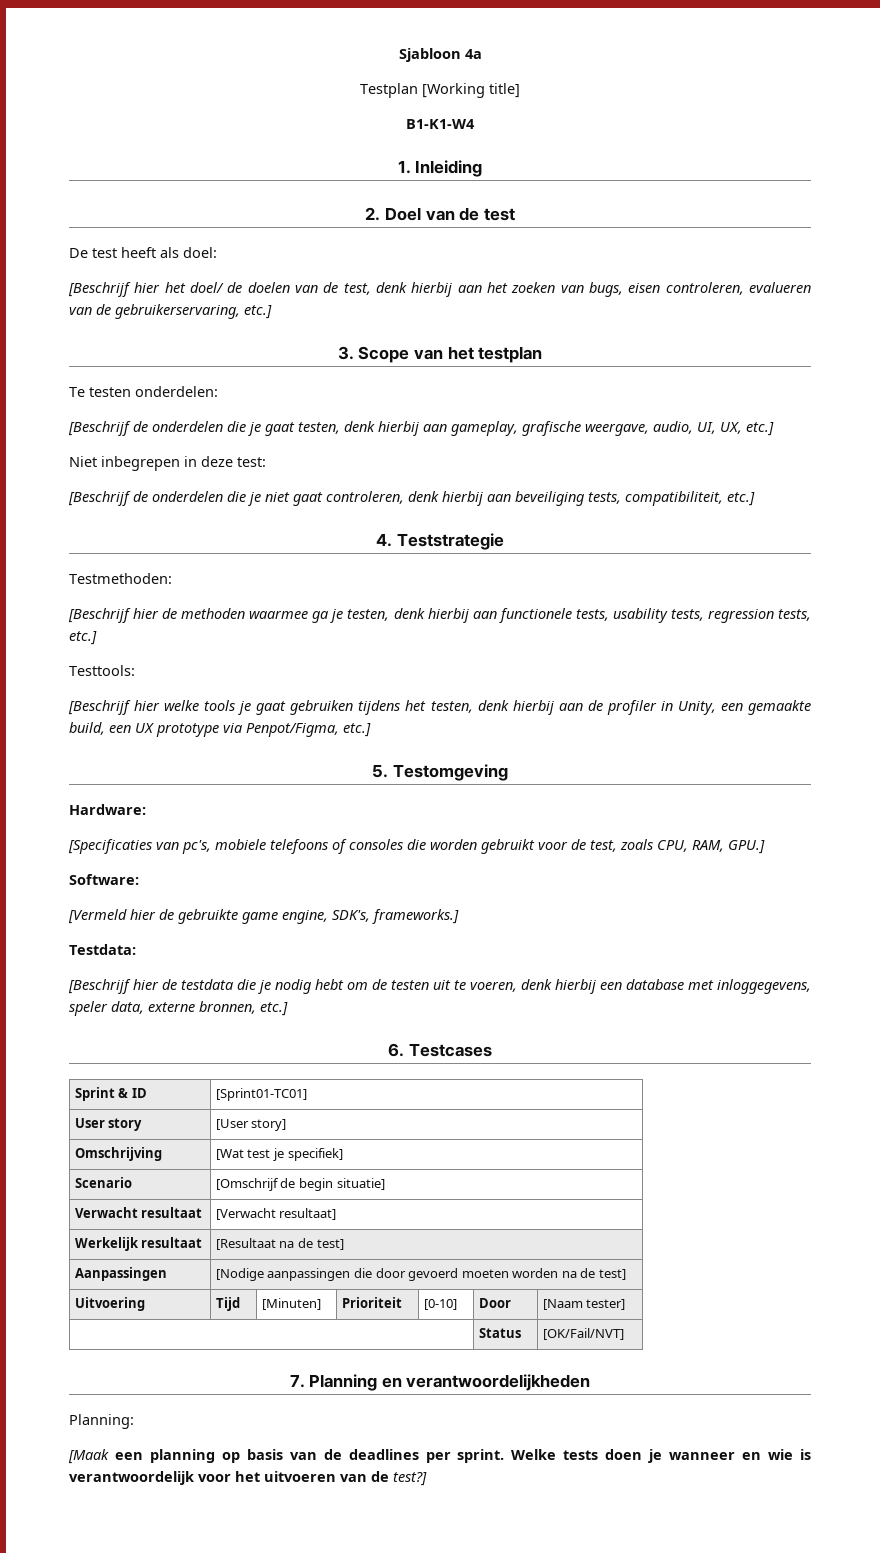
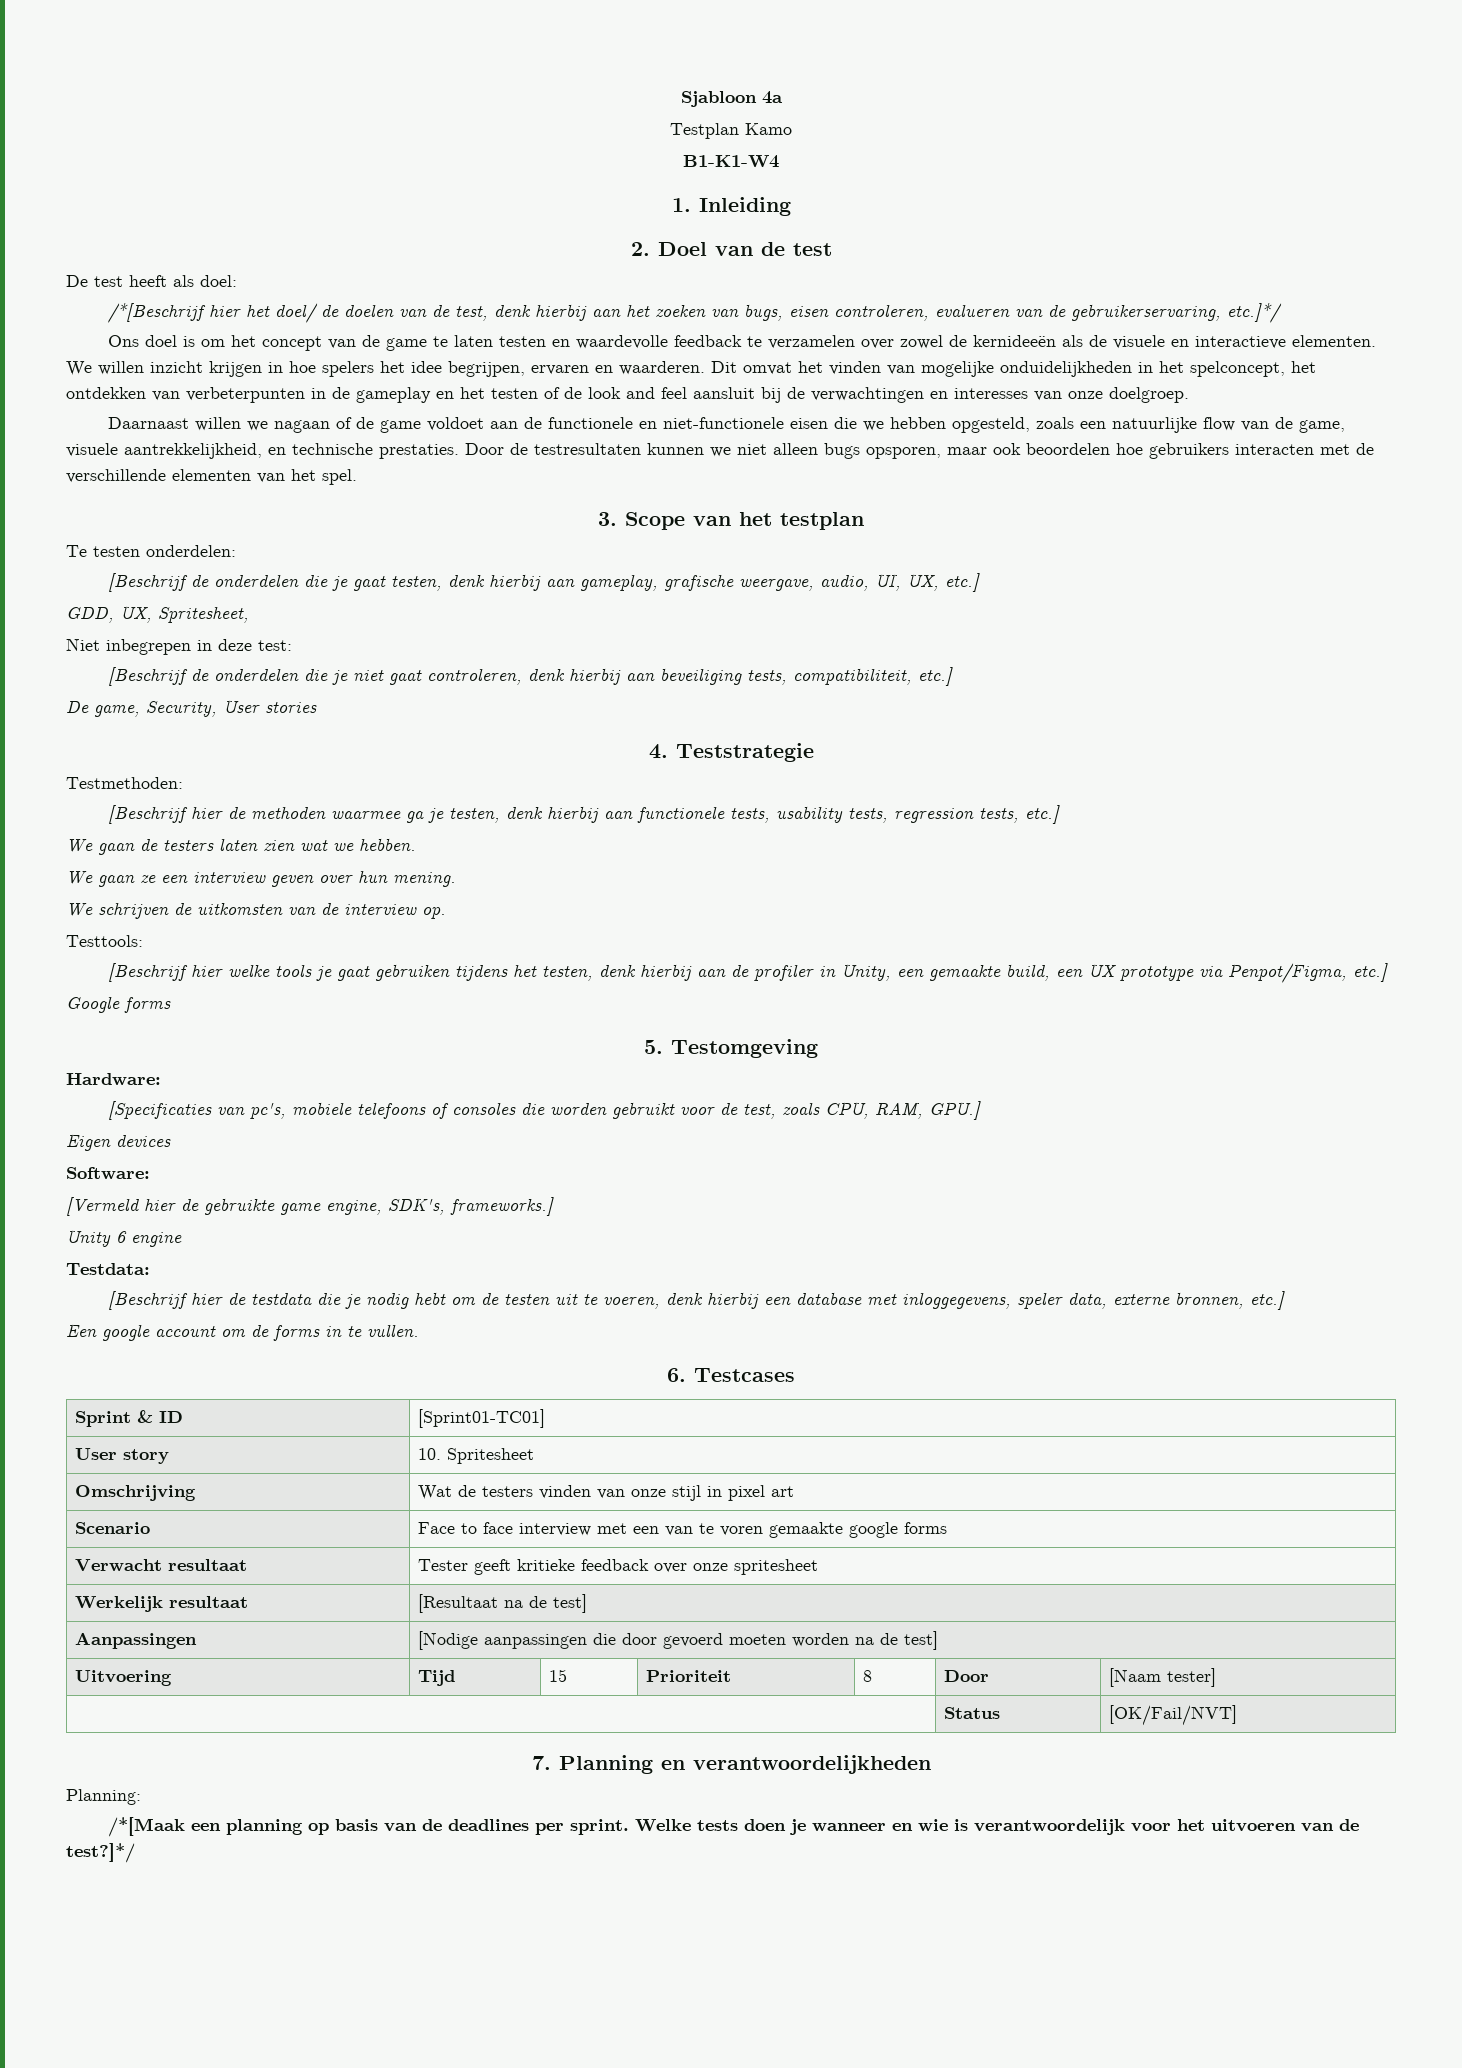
[422,83,520,98] [Working title] -> [745,123,792,135] Kamo
[68,282,131,297] [Beschrijf -> [107,303,206,323] /*[Beschrijf
[244,305,272,319] etc.] -> [1226,303,1282,323] [107,335,1376,351] [66,361,1316,377] [66,387,1189,403] [107,417,1345,433] [66,443,1374,459] [66,469,357,485] etc.]*/ // Ons doel is om het concept van de game te laten testen en waardevolle feedback te verzamelen over zowel de kernideeën als de visuele en interactieve elementen. We willen inzicht krijgen in hoe spelers het idee begrijpen, ervaren en waarderen. Dit omvat het vinden van mogelijke onduidelijkheden in het spelconcept, het ontdekken van verbeterpunten in de gameplay en het testen of de look and feel aansluit bij de verwachtingen en interesses van onze doelgroep. // Daarnaast willen we nagaan of de game voldoet aan de functionele en niet-functionele eisen die we hebben opgesteld, zoals een natuurlijke flow van de game, visuele aantrekkelijkheid, en technische prestaties. Door de testresultaten kunnen we niet alleen bugs opsporen, maar ook beoordelen hoe gebruikers interacten met de verschillende elementen van het spel.
(774, 429) none -> [66,606,249,623] // GDD, UX, Spritesheet,
(755, 499) none -> [66,700,317,717] // De game, Security, User stories
(97, 638) none -> [66,838,416,855] [66,870,456,887] [66,902,446,919] // We gaan de testers laten zien wat we hebben. // We gaan ze een interview geven over hun mening. // We schrijven de uitkomsten van de interview op.
(371, 730) none -> [66,996,171,1013] // Google forms
(765, 847) none -> [66,1134,171,1151] // Eigen devices
(459, 916) none -> [66,1230,182,1247] // Unity 6 engine
(288, 1009) none -> [66,1324,419,1341] // Een google account om de forms in te vullen.
[215,1119,287,1131] [User story] -> [417,1448,534,1464] 10. Spritesheet
[215,1148,343,1161] [74,1177,132,1188] [215,1178,385,1191] [74,1207,203,1218] [215,1208,337,1220] [Wat test je specifiek] // Scenario | [Omschrijf de begin situatie] // Verwacht resultaat | [Verwacht resultaat] -> [417,1485,794,1501] [74,1522,150,1534] [417,1522,947,1538] [74,1559,247,1571] [417,1559,818,1575] Wat de testers vinden van onze stijl in pixel art // Scenario | Face to face interview met een van te voren gemaakte google forms // Verwacht resultaat | Tester geeft kritieke feedback over onze spritesheet
[261,1298,321,1310] [Minuten] -> [548,1669,567,1682] 15
[423,1299,457,1310] [0-10] -> [862,1670,872,1682] 8
[68,1449,109,1464] [Maak -> [107,1817,185,1837] /*[Maak
[393,1472,427,1486] test?] -> [66,1843,135,1863] test?]*/

